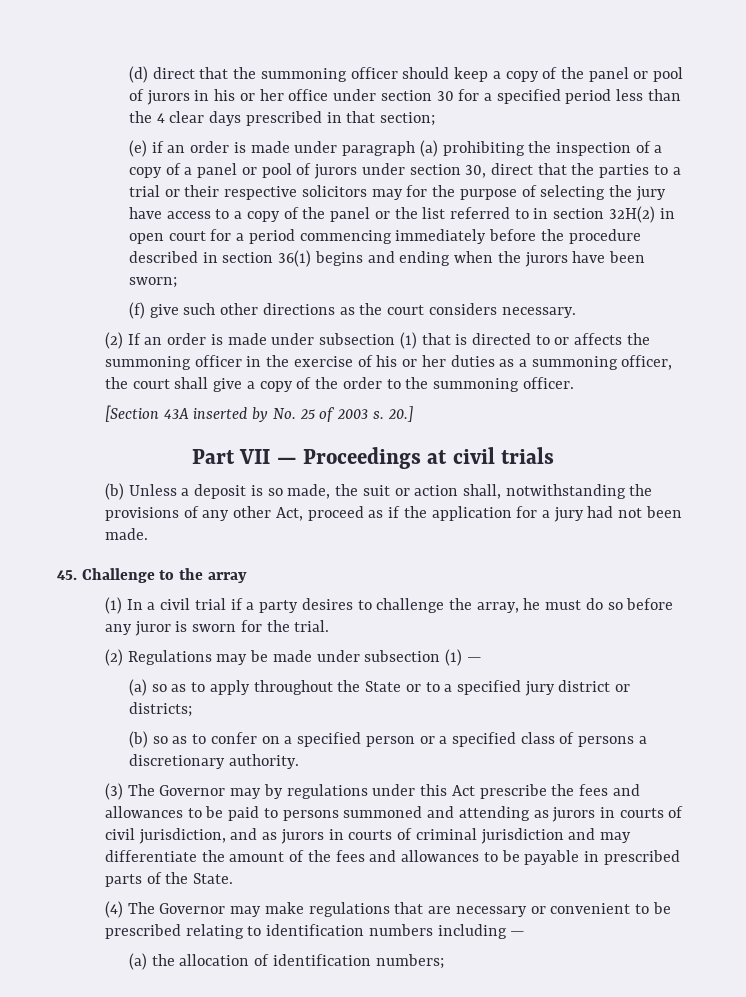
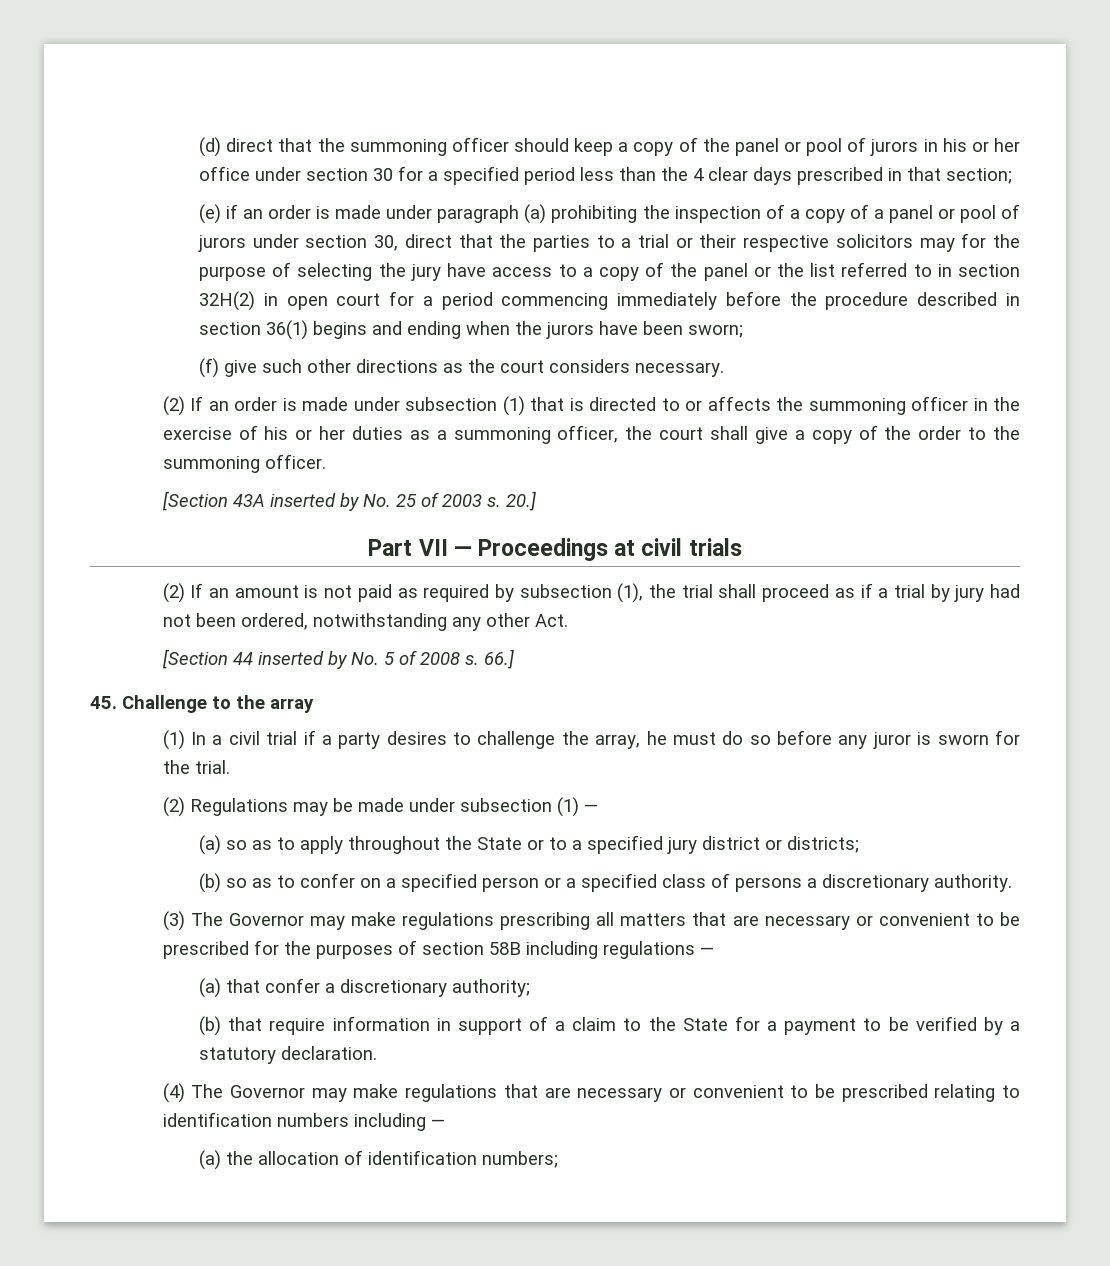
[105,483,653,500] [105,506,682,522] [105,528,149,540] (b) Unless a deposit is so made, the suit or action shall, notwithstanding the provisions of any other Act, proceed as if the application for a jury had not been made. -> [162,583,1020,603] [162,613,568,631] [161,649,514,669] (2) If an amount is not paid as required by subsection (1), the trial shall proceed as if a trial by jury had not been ordered, notwithstanding any other Act. // [Section 44 inserted by No. 5 of 2008 s. 66.]
[263,784,640,799] [105,806,684,822] [105,828,631,844] [105,850,680,865] [105,872,234,887] by regulations under this Act prescribe the fees and allowances to be paid to persons summoned and attending as jurors in courts of civil jurisdiction, and as jurors in courts of criminal jurisdiction and may differentiate the amount of the fees and allowances to be payable in prescribed parts of the State. -> [351,912,1020,930] [162,940,714,959] [199,978,531,998] [199,1016,1021,1036] [199,1046,378,1064] make regulations prescribing all matters that are necessary or convenient to be prescribed for the purposes of section 58B including regulations — // (a) that confer a discretionary authority; // (b) that require information in support of a claim to the State for a payment to be verified by a statutory declaration.

